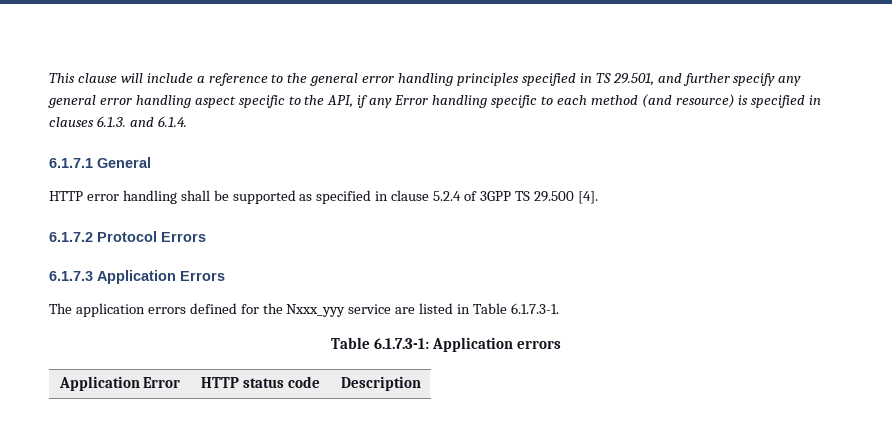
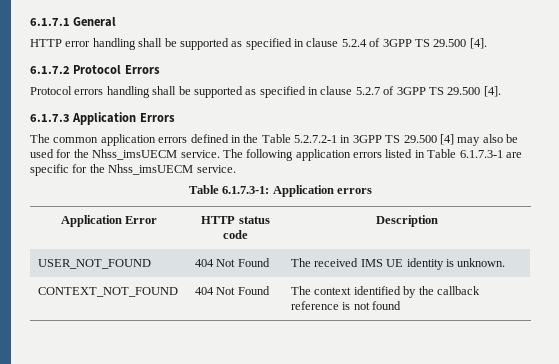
[49,73,802,86] [48,94,822,108] [49,116,187,127] This clause will include a reference to the general error handling principles specified in TS 29.501, and further specify any general error handling aspect specific to the API, if any Error handling specific to each method (and resource) is specified in clauses 6.1.3. and 6.1.4. // -> (30, 22) none
(206, 237) none -> [30,86,501,98] // Protocol errors handling shall be supported as specified in clause 5.2.7 of 3GPP TS 29.500 [4].
(72, 308) none -> [53,137,99,143] common
[240,303,559,317] for the Nxxx_yyy service are listed in Table 6.1.7.3-1. -> [230,134,518,146] [30,149,522,161] [30,164,236,176] in the Table 5.2.7.2-1 in 3GPP TS 29.500 [4] may also be used for the Nhss_imsUECM service. The following application errors listed in Table 6.1.7.3-1 are specific for the Nhss_imsUECM service.
(421, 383) none -> [38,259,152,269] [195,258,270,267] [291,258,506,270] [38,287,179,297] [195,286,270,295] [291,286,480,298] [291,301,402,310] // USER_NOT_FOUND | 404 Not Found | The received IMS UE identity is unknown. // CONTEXT_NOT_FOUND | 404 Not Found | The context identified by the callback reference is not found

